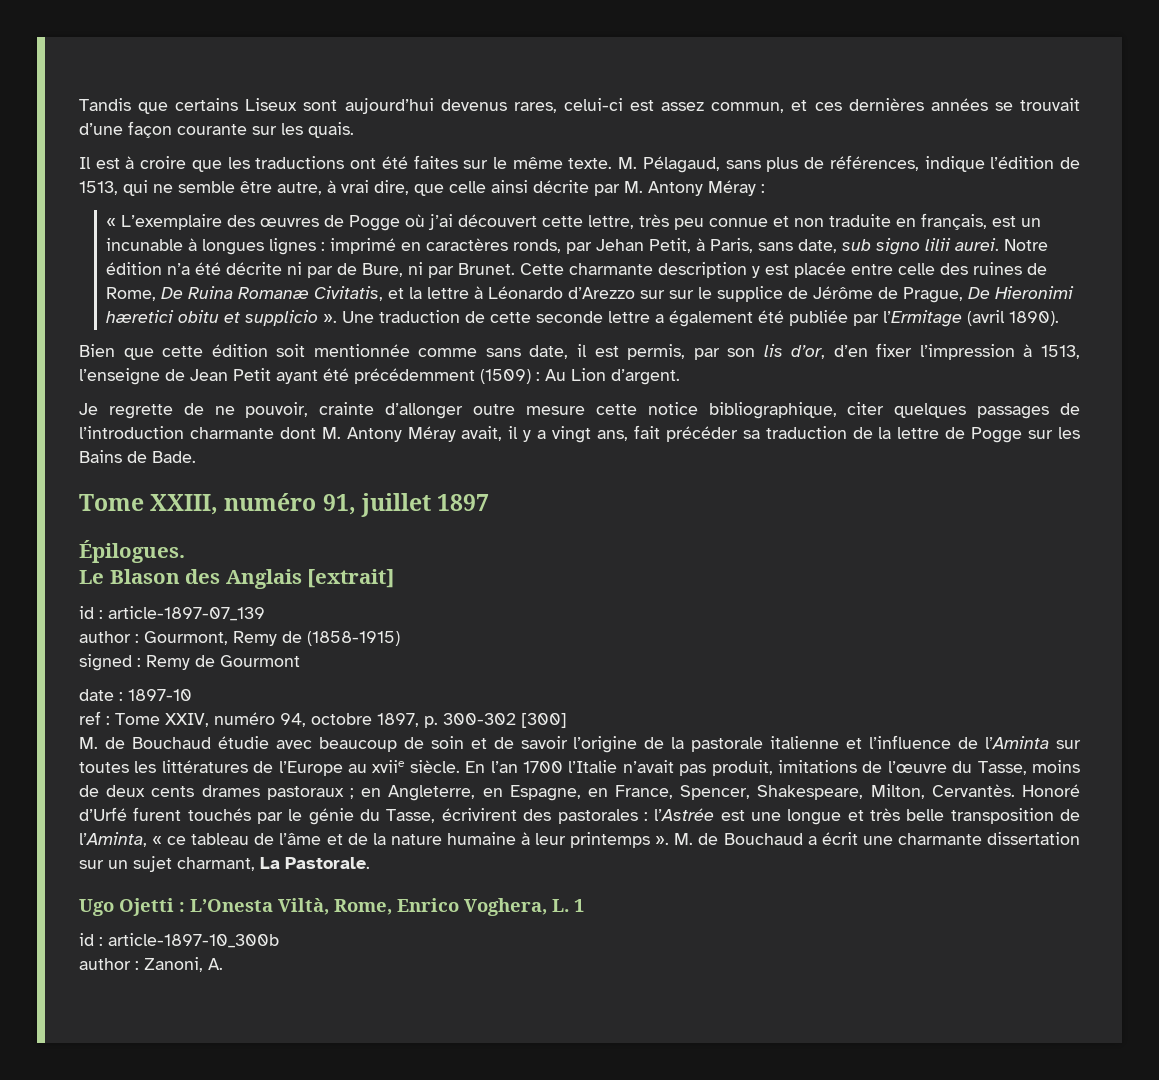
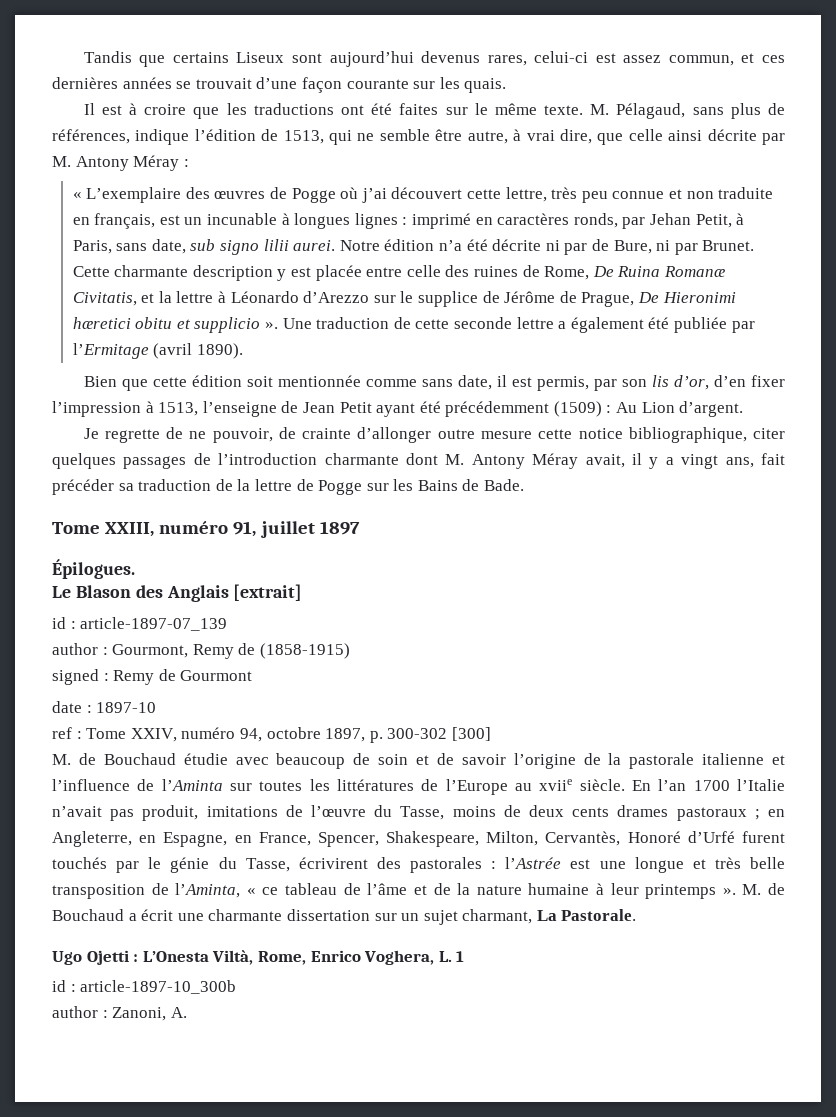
[669,290,695,299] sur -> (396, 299) none
(309, 410) none -> [278,427,296,439] de
[931,784,1015,797] Cervantès. -> [545,831,621,846] Cervantès,

